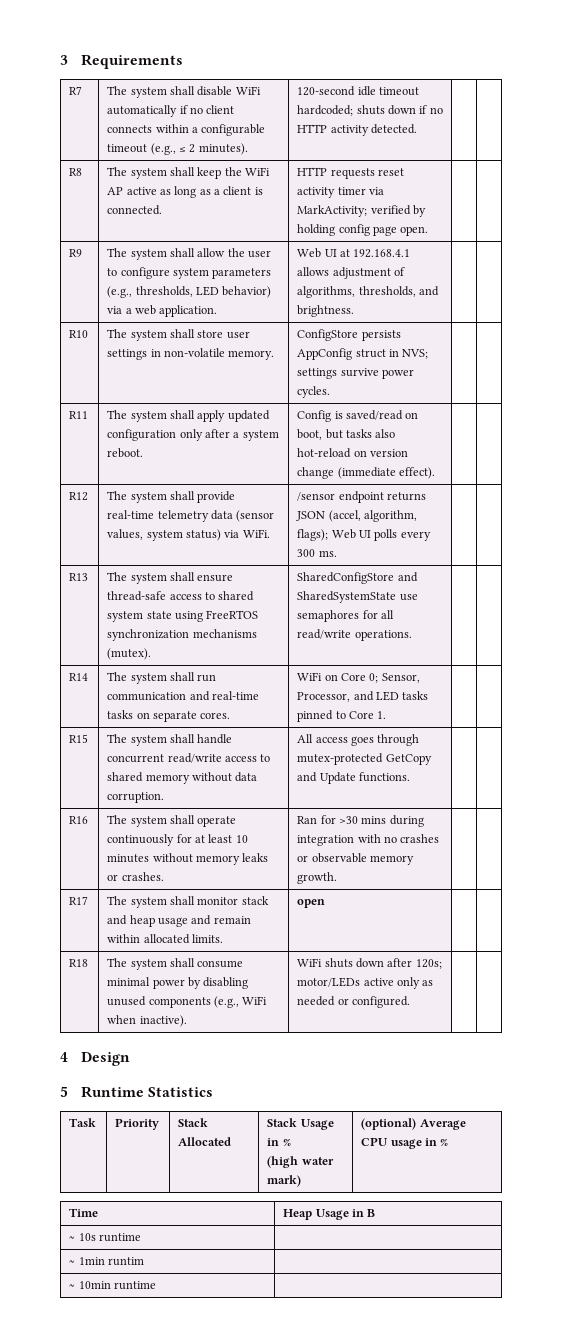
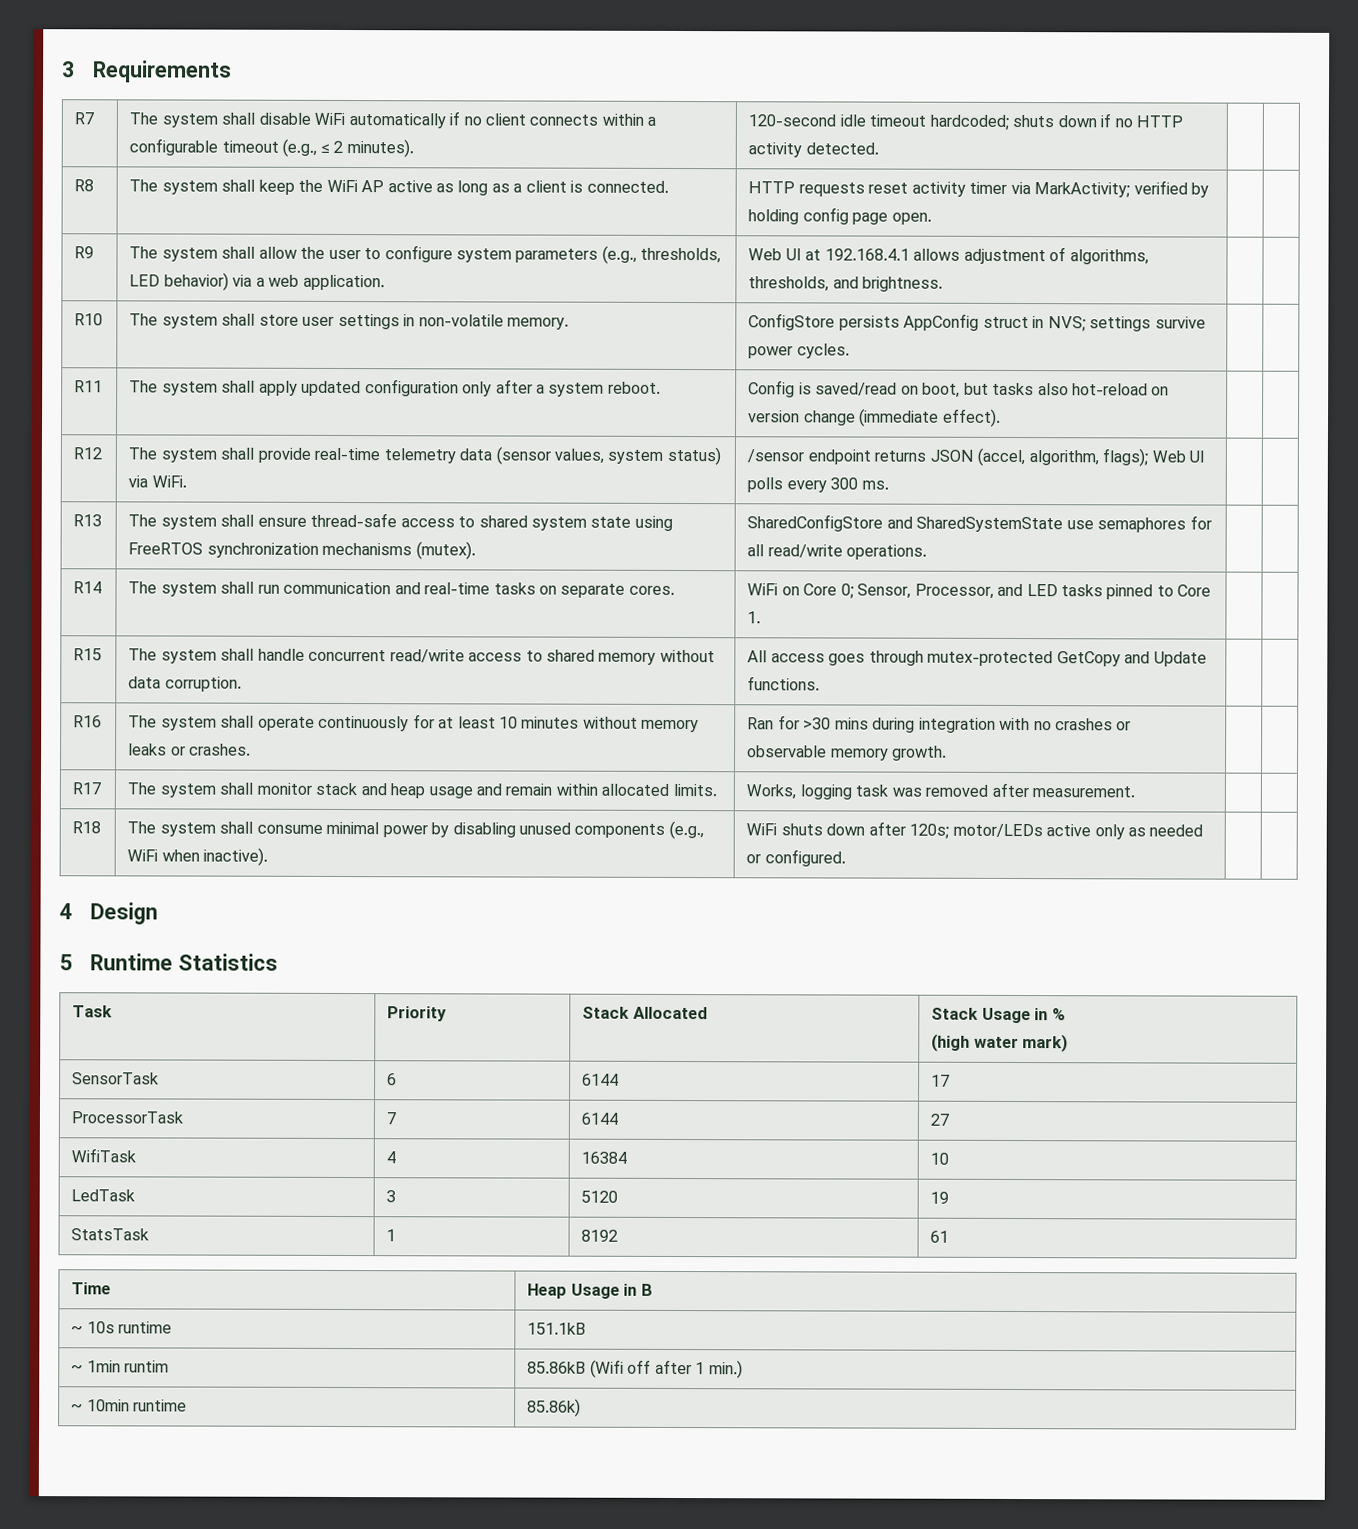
[297,899,326,908] open -> [746,782,1136,800] Works, logging task was removed after measurement.
[361,1118,466,1130] [361,1137,449,1149] | (optional) Average CPU usage in % -> [72,1072,160,1085] [387,1073,398,1086] [582,1073,620,1086] [931,1074,951,1087] [71,1111,184,1124] [386,1112,397,1125] [581,1112,619,1125] [930,1113,950,1126] [71,1148,137,1163] [386,1151,397,1164] [581,1151,628,1164] [930,1152,950,1165] [71,1189,136,1202] [386,1190,397,1203] [581,1190,619,1203] [930,1191,950,1204] [71,1228,150,1241] [386,1229,397,1242] [581,1229,619,1242] [930,1230,950,1243] // SensorTask | 6 | 6144 | 17 // ProcessorTask | 7 | 6144 | 27 // WifiTask | 4 | 16384 | 10 // LedTask | 3 | 5120 | 19 // StatsTask | 1 | 8192 | 61
(141, 1237) none -> [527,1322,587,1335] 151.1kB
(144, 1261) none -> [527,1359,743,1379] 85.86kB (Wifi off after 1 min.)
(156, 1285) none -> [527,1398,582,1417] 85.86k)

